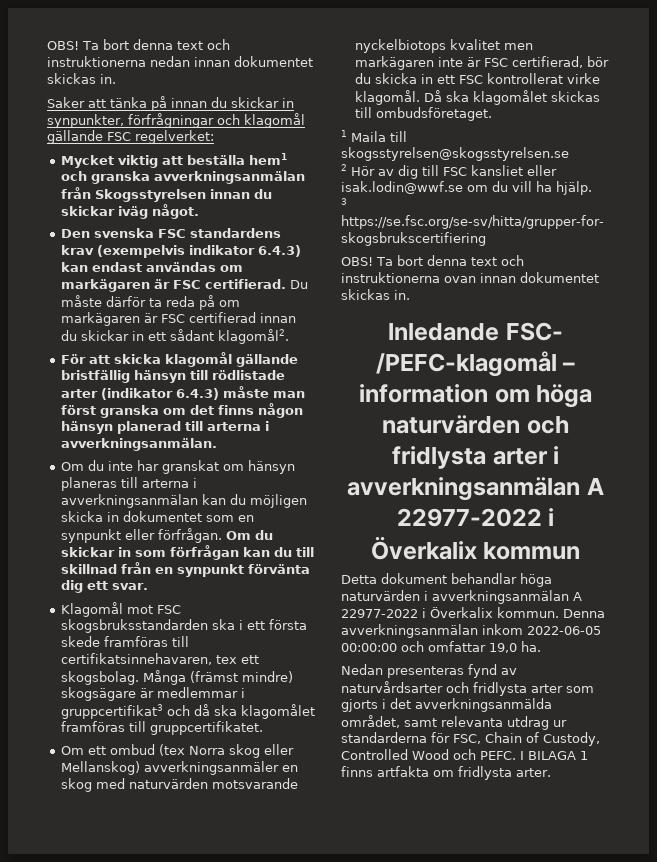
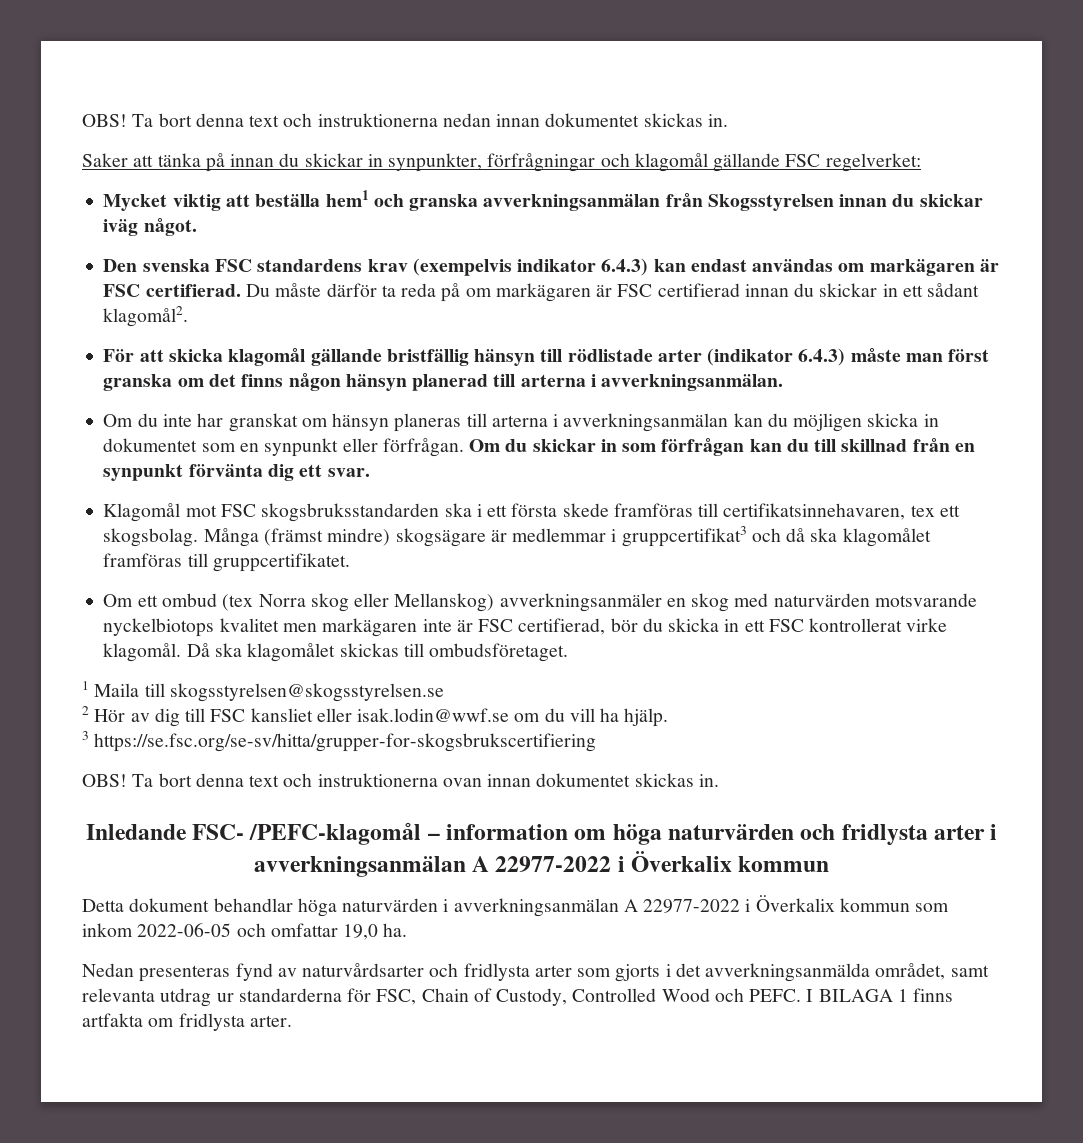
[497,607,605,618] [341,624,478,638] kommun. Denna avverkningsanmälan -> [839,898,950,912] kommun som
[341,643,397,652] 00:00:00 -> (232, 930) none

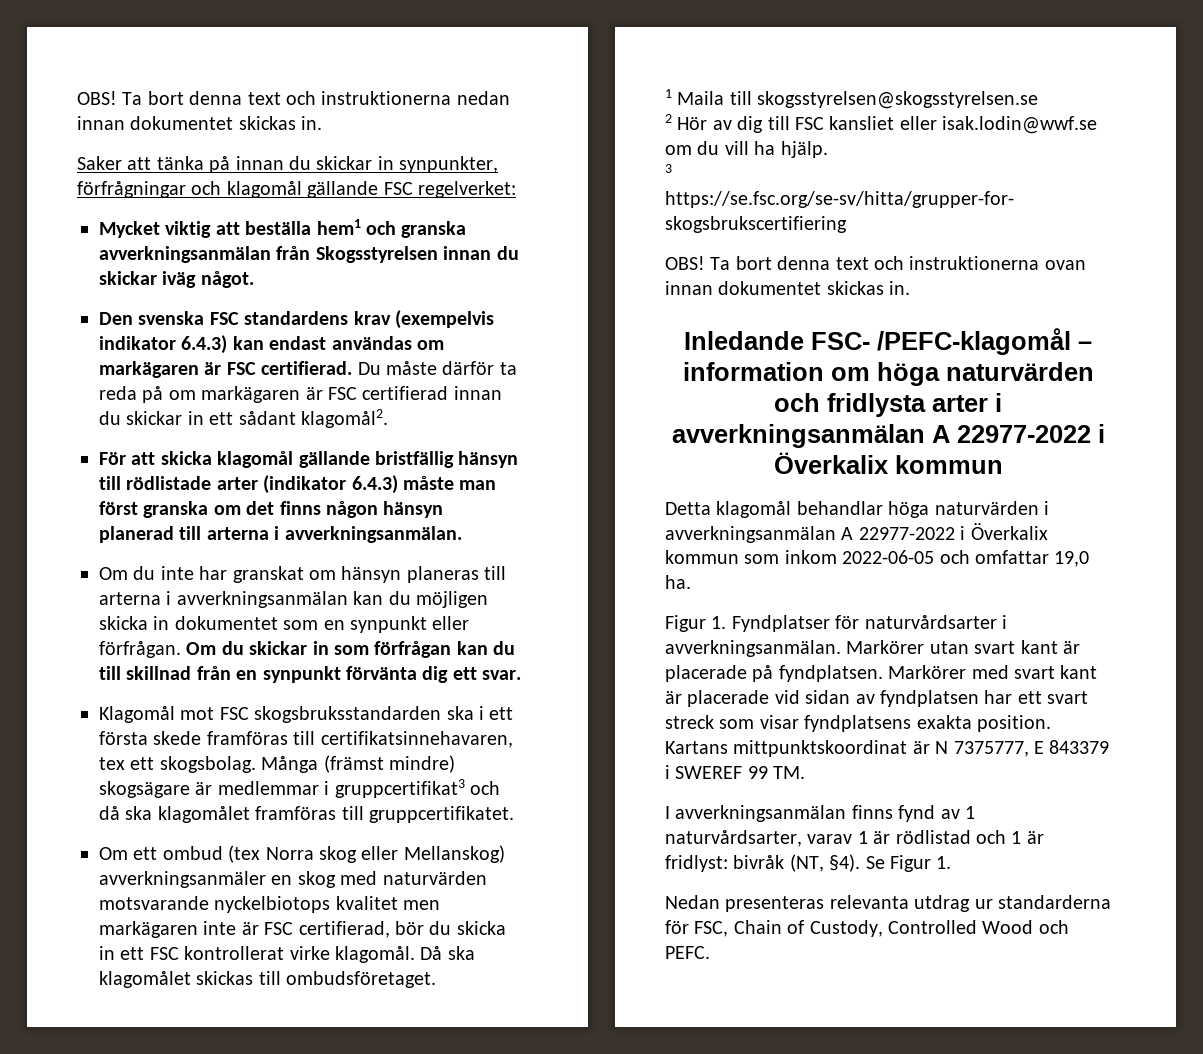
[129,898,210,912] dokument -> [716,501,792,518] klagomål
[82,963,989,982] Nedan presenteras fynd av naturvårdsarter och fridlysta arter som gjorts i det avverkningsanmälda området, samt -> [665,615,1007,632] [665,640,1080,657] [665,665,1098,682] [665,690,1089,707] [665,715,1051,732] [665,740,1110,757] [665,765,806,779] [665,805,975,822] [665,830,1044,847] [665,854,952,872] [665,895,825,912] Figur 1. Fyndplatser för naturvårdsarter i avverkningsanmälan. Markörer utan svart kant är placerade på fyndplatsen. Markörer med svart kant är placerade vid sidan av fyndplatsen har ett svart streck som visar fyndplatsens exakta position. Kartans mittpunktskoordinat är N 7375777, E 843379 i SWEREF 99 TM. // I avverkningsanmälan finns fynd av 1 naturvårdsarter, varav 1 är rödlistad och 1 är fridlyst: bivråk (NT, §4). Se Figur 1. // Nedan presenteras
[806,988,954,1002] [82,1013,292,1031] I BILAGA 1 finns artfakta om fridlysta arter. -> (710, 952) none

